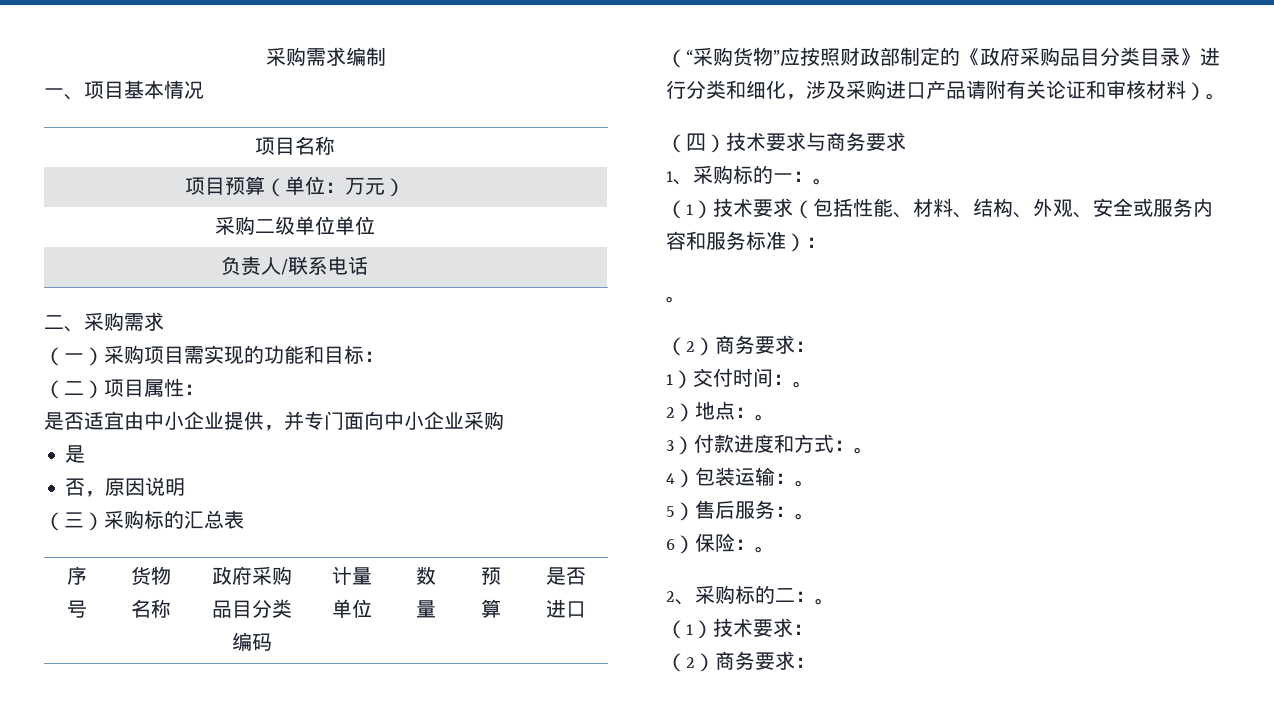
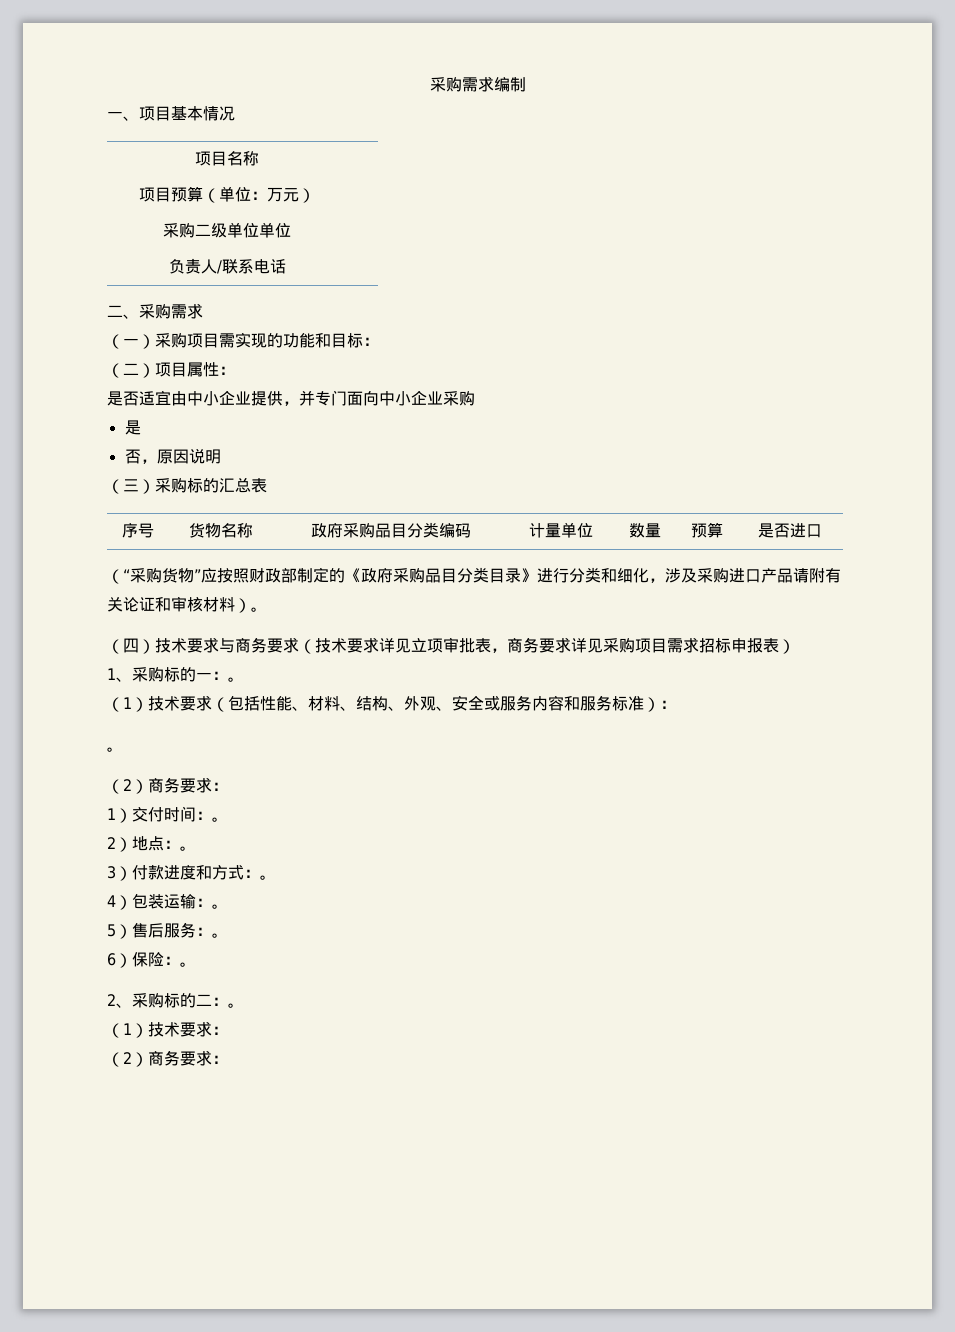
(906, 141) none -> [299,637,795,654] （技术要求详见立项审批表，商务要求详见采购项目需求招标申报表）

